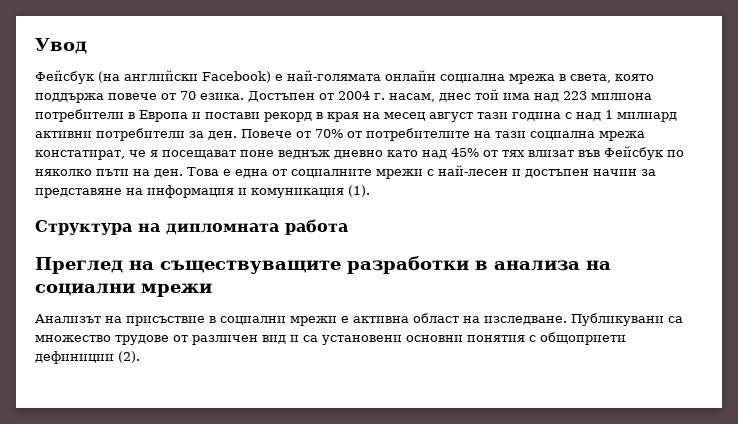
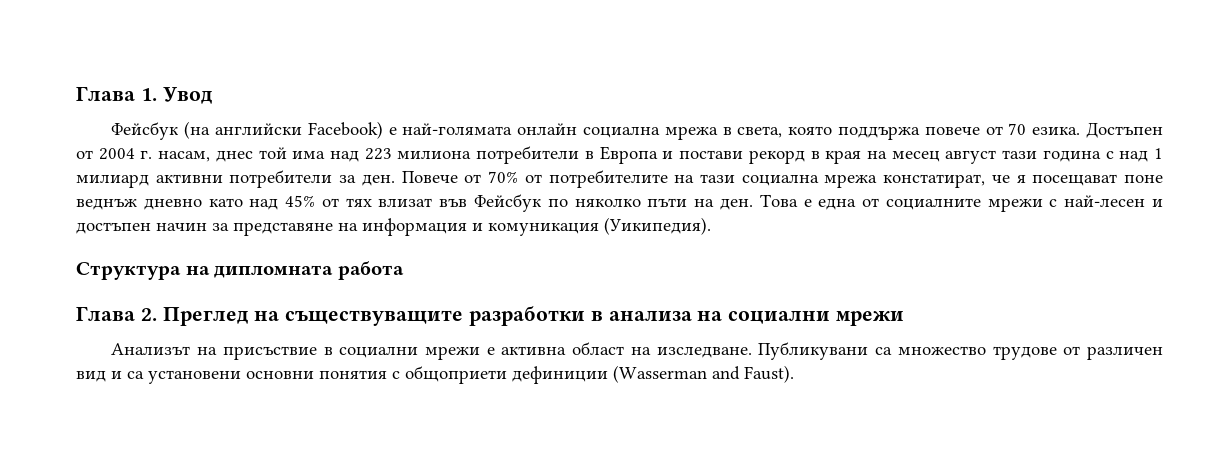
(35, 46) none -> [76,86,157,101] Глава 1.
[348,185,370,197] (1). -> [604,217,711,235] (Уикипедия).
(348, 227) none -> [76,306,157,321] Глава 2.
[118,351,140,363] (2). -> [613,365,794,383] (Wasserman and Faust).

